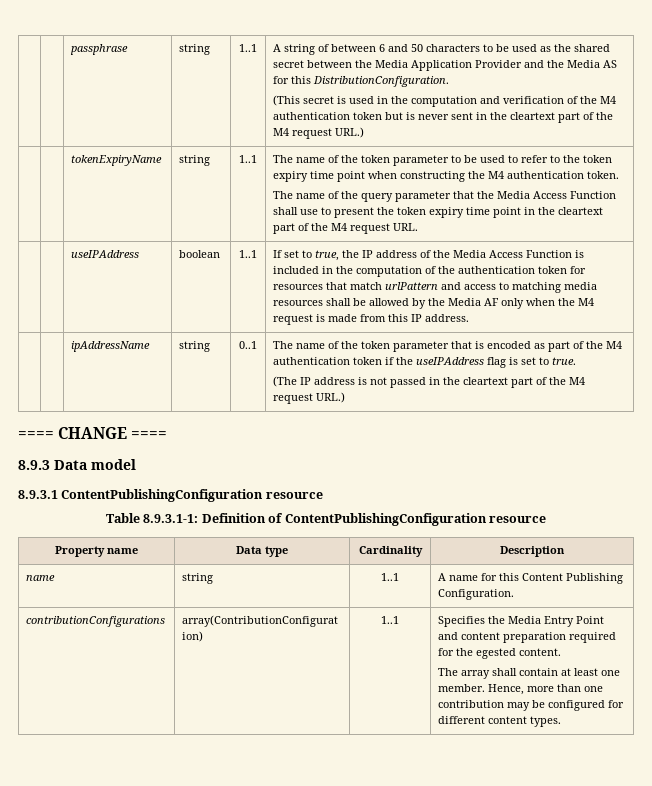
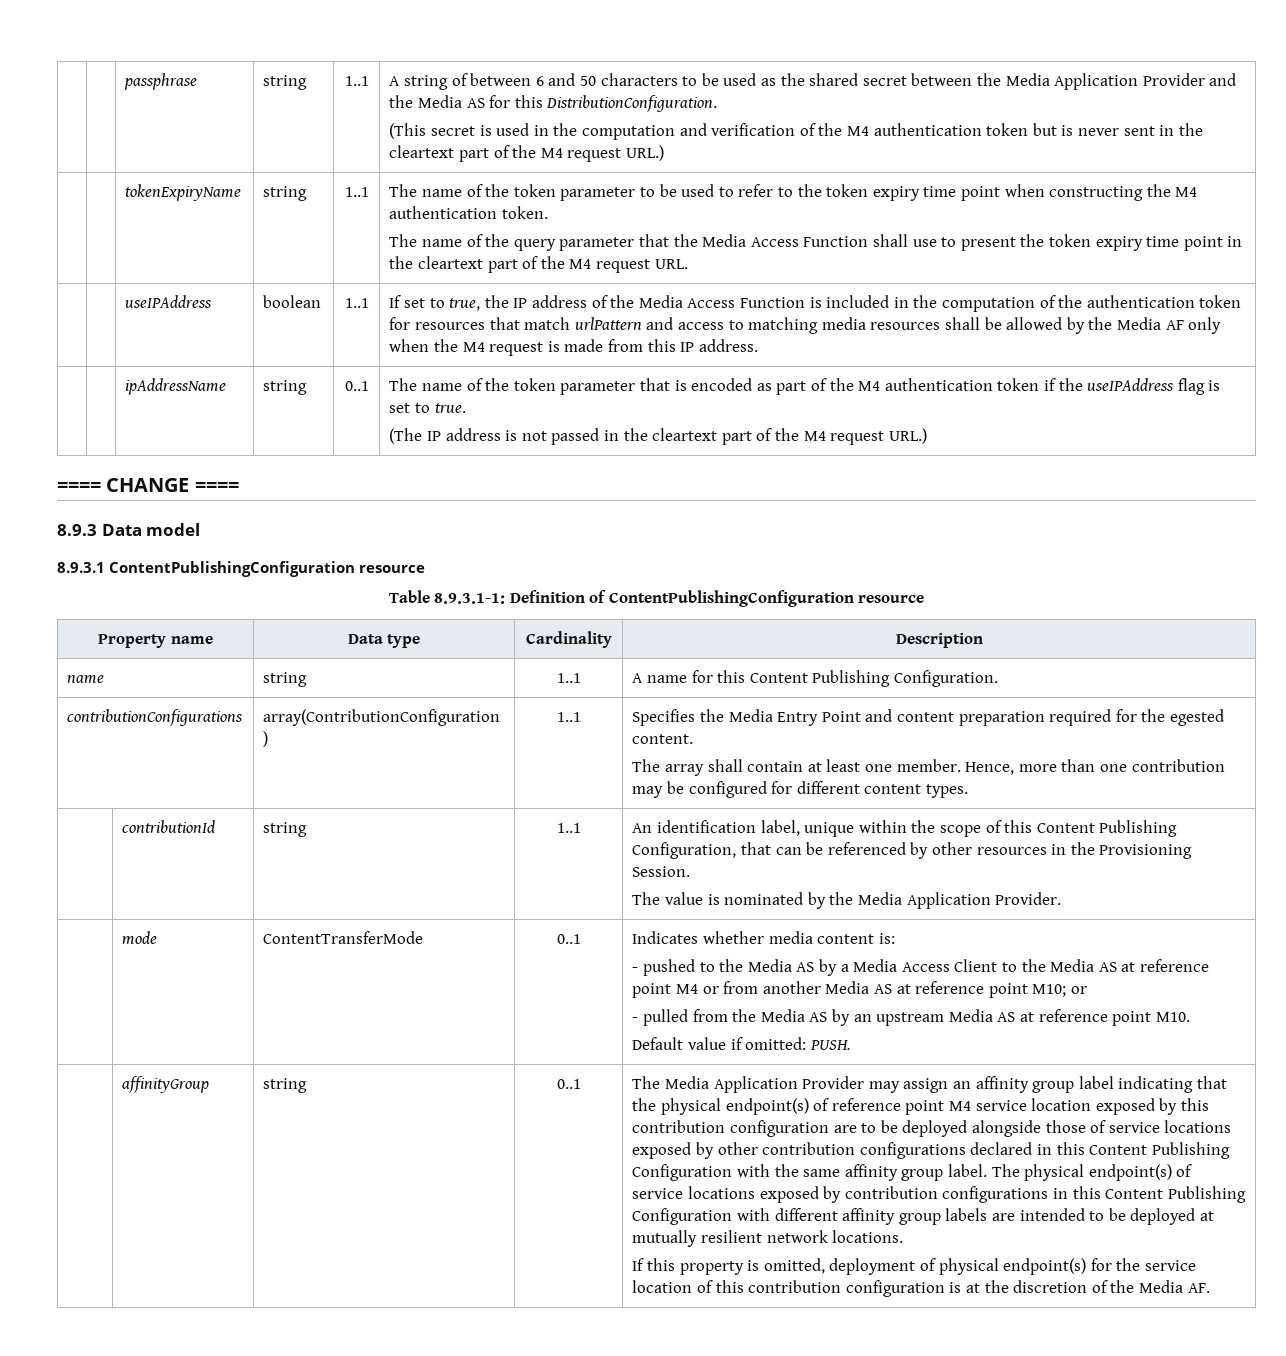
(562, 721) none -> [122,820,216,833] [263,822,308,837] [556,823,581,833] [632,820,1178,837] [632,842,1193,859] [632,866,691,877] [632,892,1062,909] [122,931,158,945] [263,931,424,944] [556,934,581,944] [632,931,895,944] [632,959,1209,976] [632,981,1087,998] [632,1009,1190,1026] [632,1037,851,1050] [122,1076,210,1093] [263,1078,308,1093] [556,1079,581,1089] [632,1076,1227,1093] [632,1098,1209,1115] [632,1120,1232,1137] [632,1142,1230,1159] [632,1164,1193,1181] [632,1186,1246,1203] [632,1208,1214,1225] [632,1230,904,1247] [632,1258,1196,1275] [632,1280,1210,1297] // | contributionId | string | 1..1 | An identification label, unique within the scope of this Content Publishing Configuration, that can be referenced by other resources in the Provisioning Session. // The value is nominated by the Media Application Provider. // | mode | ContentTransferMode | 0..1 | Indicates whether media content is: // - pushed to the Media AS by a Media Access Client to the Media AS at reference point M4 or from another Media AS at reference point M10; or // - pulled from the Media AS by an upstream Media AS at reference point M10. // Default value if omitted: PUSH. // | affinityGroup | string | 0..1 | The Media Application Provider may assign an affinity group label indicating that the physical endpoint(s) of reference point M4 service location exposed by this contribution configuration are to be deployed alongside those of service locations exposed by other contribution configurations declared in this Content Publishing Configuration with the same affinity group label. The physical endpoint(s) of service locations exposed by contribution configurations in this Content Publishing Configuration with different affinity group labels are intended to be deployed at mutually resilient network locations. // If this property is omitted, deployment of physical endpoint(s) for the service location of this contribution configuration is at the discretion of the Media AF.

